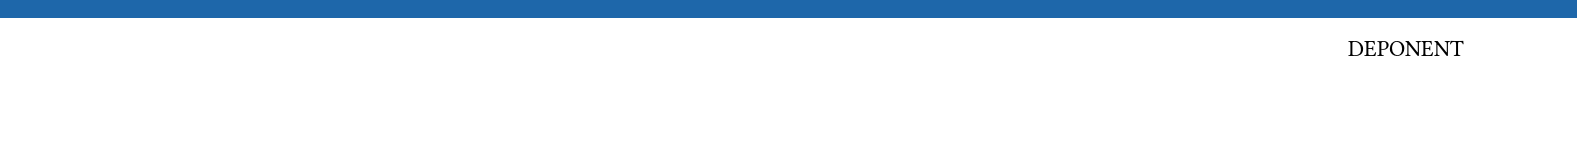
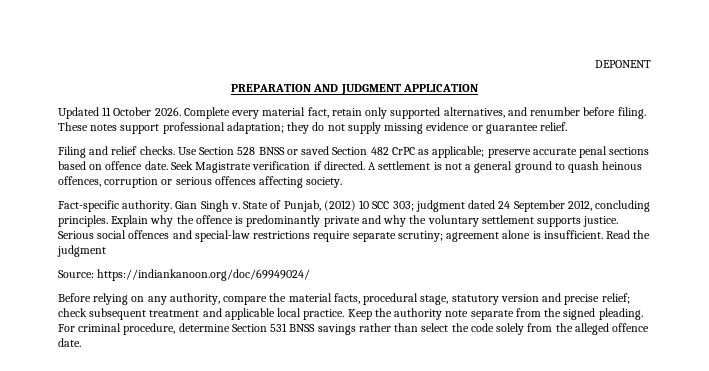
(1464, 48) none -> [231,84,478,95] [58,107,646,119] [58,122,568,134] [58,146,650,158] [58,161,643,173] [58,176,343,188] [58,200,651,212] [58,215,619,227] [58,230,651,242] [57,245,106,257] [58,269,311,281] [58,293,630,305] [58,308,643,320] [58,323,650,335] [58,338,81,347] // PREPARATION AND JUDGMENT APPLICATION // Updated 11 October 2026. Complete every material fact, retain only supported alternatives, and renumber before filing. These notes support professional adaptation; they do not supply missing evidence or guarantee relief. // Filing and relief checks. Use Section 528 BNSS or saved Section 482 CrPC as applicable; preserve accurate penal sections based on offence date. Seek Magistrate verification if directed. A settlement is not a general ground to quash heinous offences, corruption or serious offences affecting society. // Fact-specific authority. Gian Singh v. State of Punjab, (2012) 10 SCC 303; judgment dated 24 September 2012, concluding principles. Explain why the offence is predominantly private and why the voluntary settlement supports justice. Serious social offences and special-law restrictions require separate scrutiny; agreement alone is insufficient. Read the judgment // Source: https://indiankanoon.org/doc/69949024/ // Before relying on any authority, compare the material facts, procedural stage, statutory version and precise relief; check subsequent treatment and applicable local practice. Keep the authority note separate from the signed pleading. For criminal procedure, determine Section 531 BNSS savings rather than select the code solely from the alleged offence date.

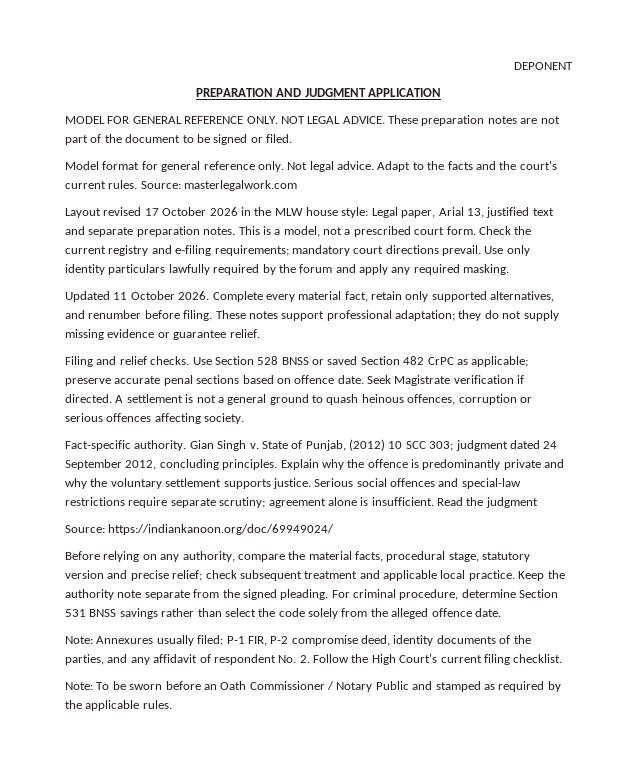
(478, 88) none -> [65,115,560,126] [65,134,292,145] [65,161,557,172] [65,180,298,191] [65,207,554,218] [65,226,532,237] [65,245,530,256] [65,264,510,275] // MODEL FOR GENERAL REFERENCE ONLY. NOT LEGAL ADVICE. These preparation notes are not part of the document to be signed or filed. // Model format for general reference only. Not legal advice. Adapt to the facts and the court's current rules. Source: masterlegalwork.com // Layout revised 17 October 2026 in the MLW house style: Legal paper, Arial 13, justified text and separate preparation notes. This is a model, not a prescribed court form. Check the current registry and e-filing requirements; mandatory court directions prevail. Use only identity particulars lawfully required by the forum and apply any required masking.
(81, 342) none -> [65,635,531,646] [65,654,563,665] [65,681,561,692] [65,700,172,711] // Note: Annexures usually filed: P-1 FIR, P-2 compromise deed, identity documents of the parties, and any affidavit of respondent No. 2. Follow the High Court's current filing checklist. // Note: To be sworn before an Oath Commissioner / Notary Public and stamped as required by the applicable rules.

